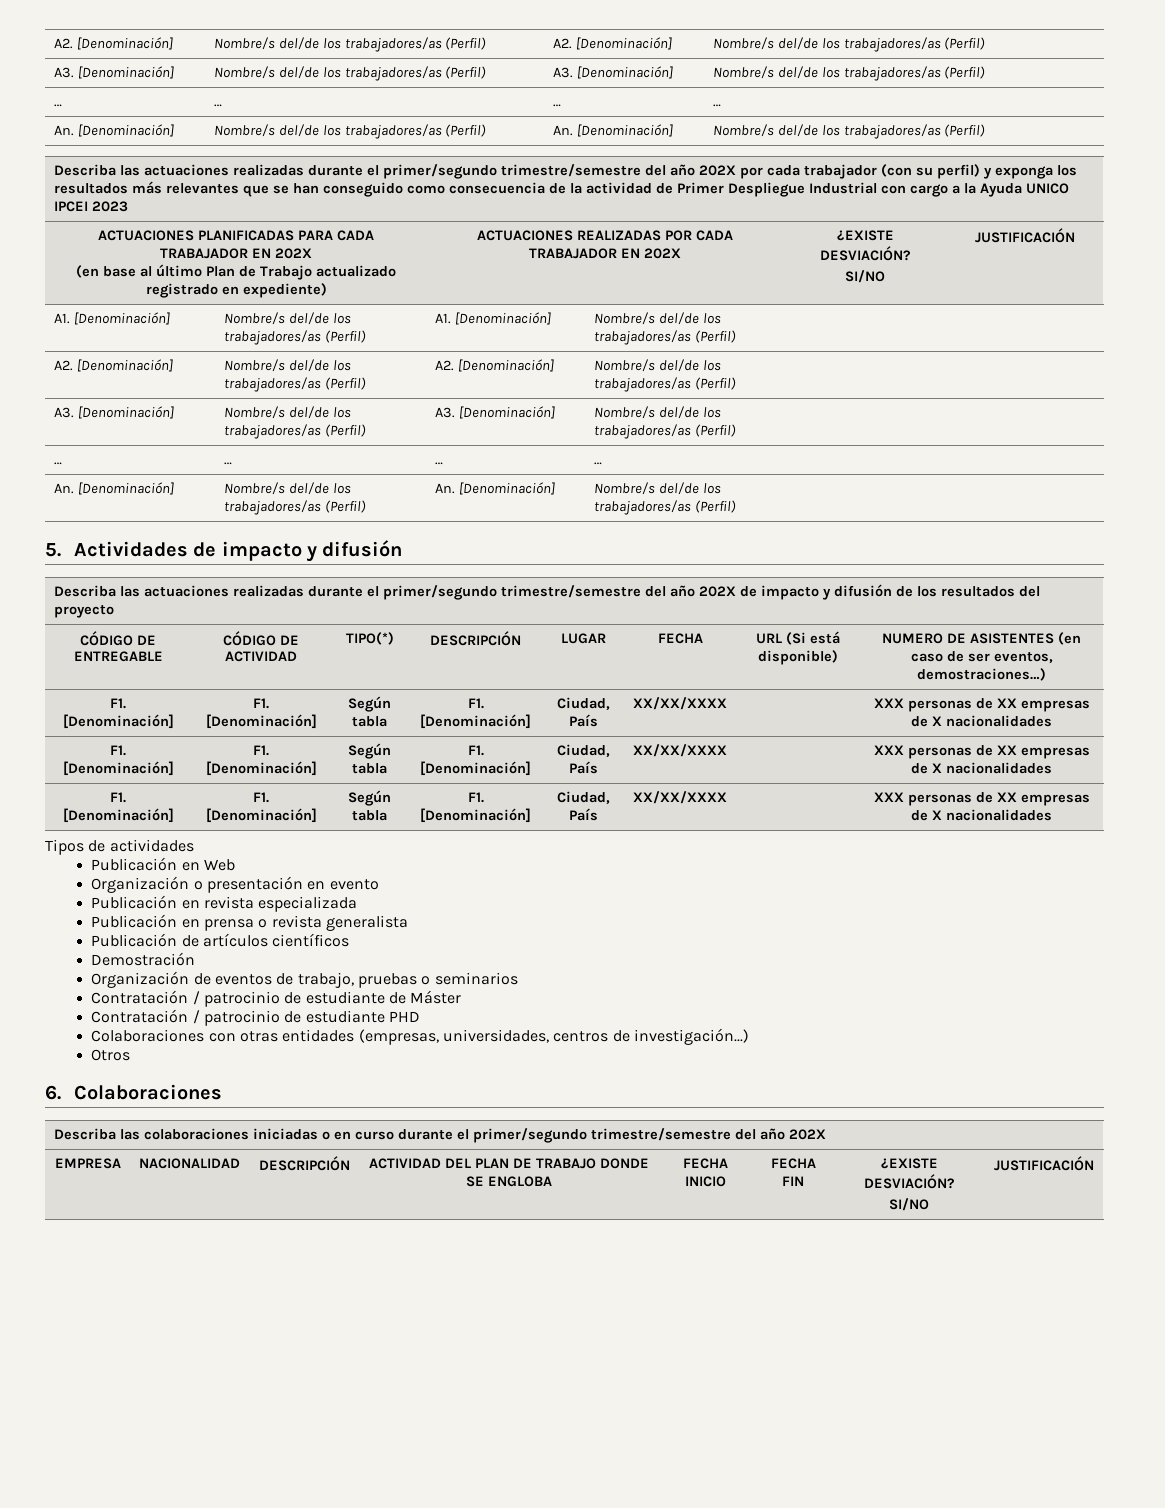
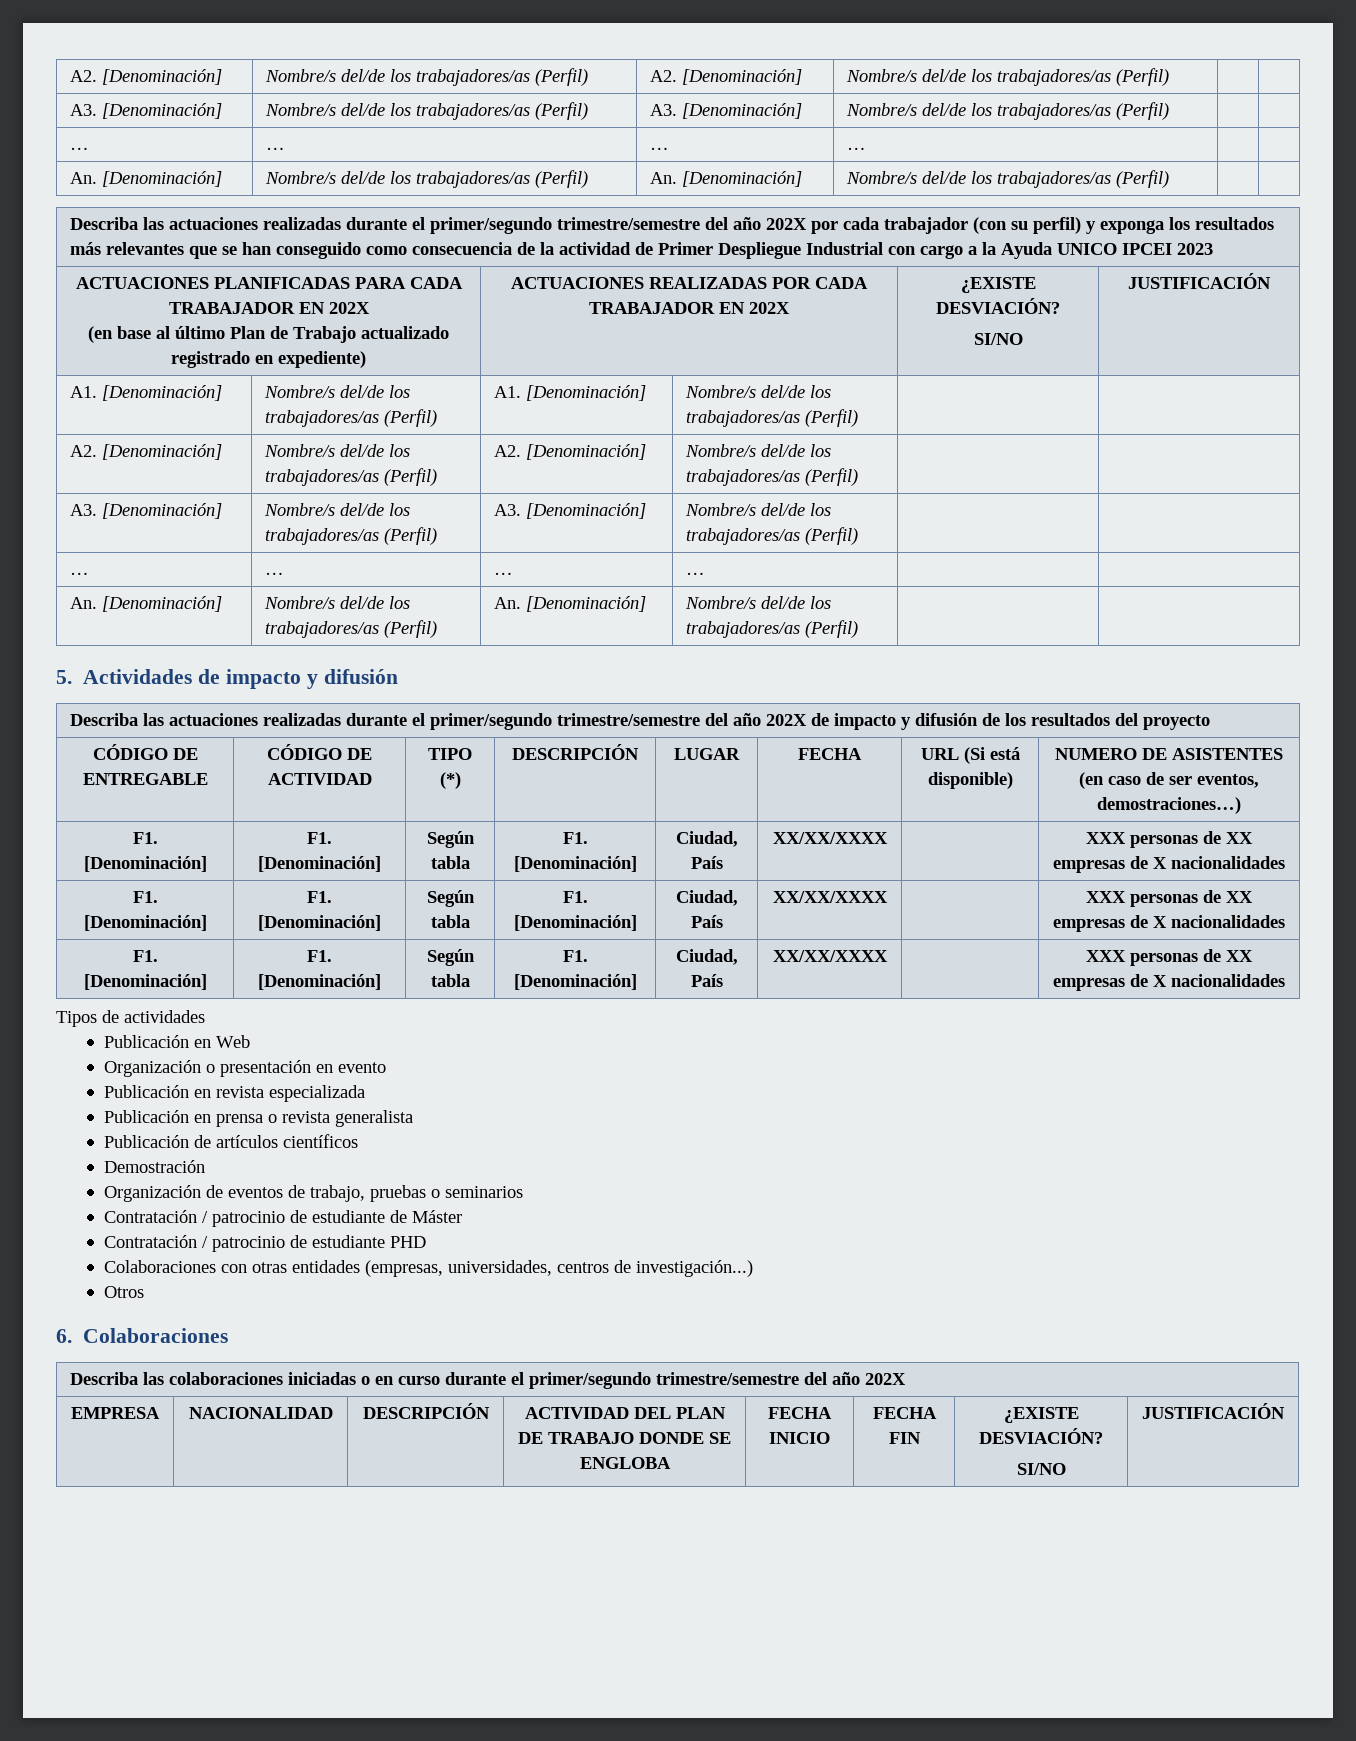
[345,632,394,645] TIPO(*) -> [428,748,472,760] [439,772,461,789] TIPO (*)

